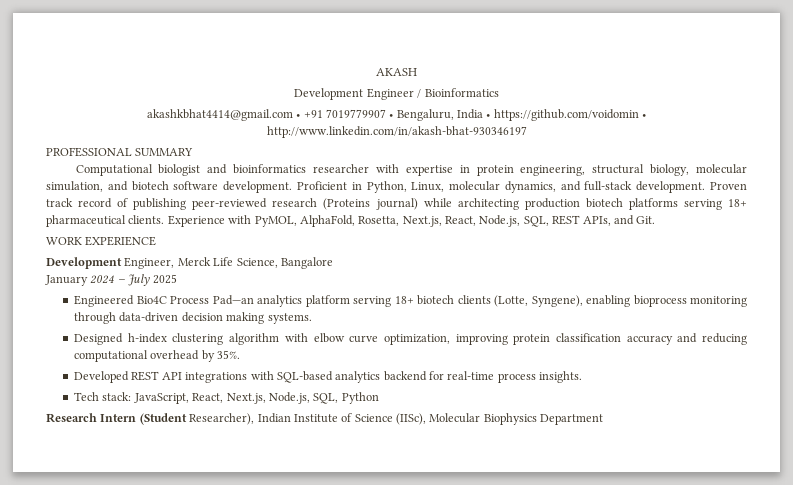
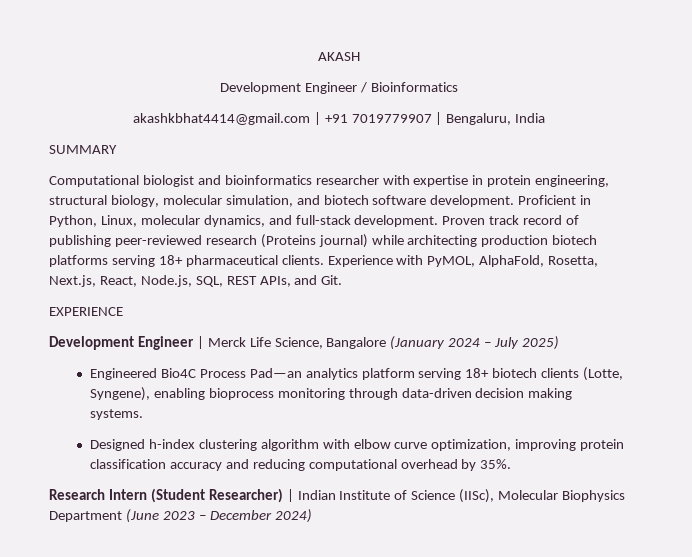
[296,114,301,118] • -> [313,112,321,125] |
[389,114,394,118] • -> [435,112,443,125] |
[486,109,647,121] [266,126,527,138] [46,147,132,157] • https://github.com/voidomin • http://www.linkedin.com/in/akash-bhat-930346197 // PROFESSIONAL -> (546, 118) //
[46,237,82,245] WORK -> (343, 280) none
[124,257,175,269] Engineer, -> [137,336,204,350] Engineer |
[45,275,88,286] // January -> [390,336,446,350] (January
[152,274,177,284] 2025 -> [522,336,560,350] 2025)
[74,371,583,383] [74,392,379,404] // Developed REST API integrations with SQL-based analytics backend for real-time process insights. // Tech stack: JavaScript, React, Next.js, Node.js, SQL, Python -> (512, 464) none
[189,413,255,425] Researcher), -> [208,488,294,503] Researcher) |
(604, 419) none -> [125,509,312,523] (June 2023 – December 2024)

